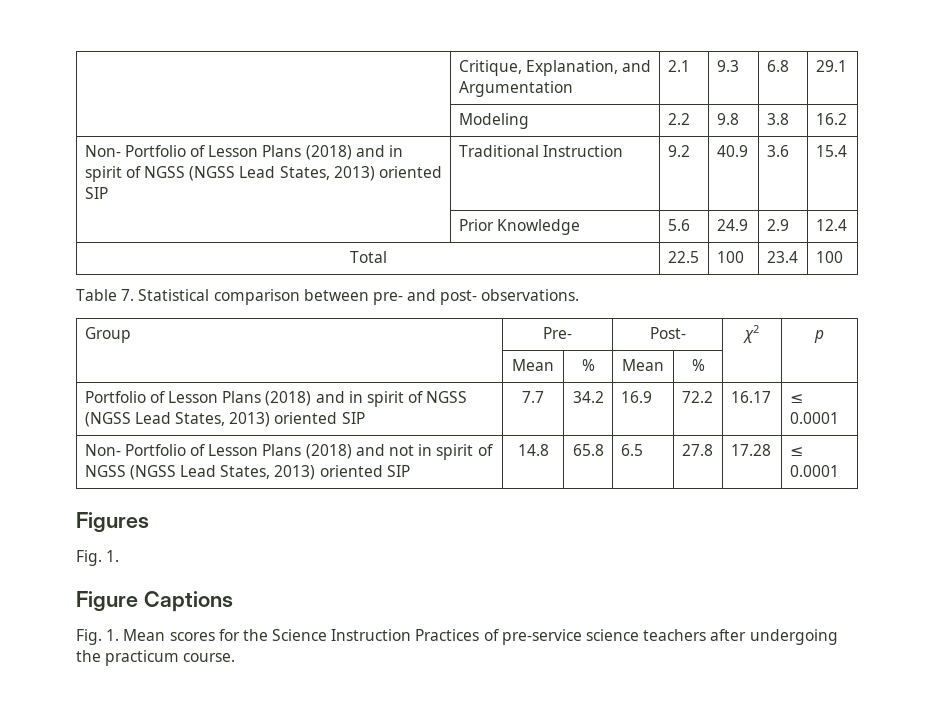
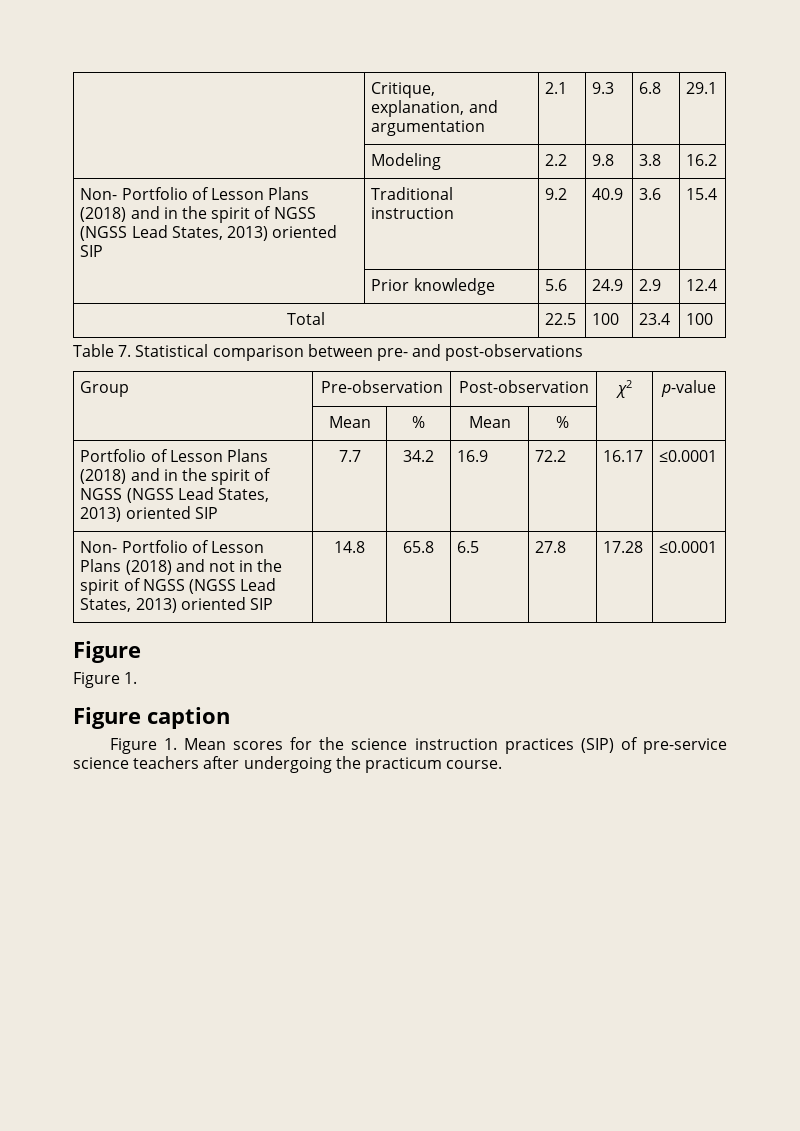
[525,60,652,76] [458,81,573,97] Explanation, and Argumentation -> [371,100,498,117] [371,120,486,136] explanation, and argumentation
(404, 151) none -> [181,206,207,219] the
[542,145,623,157] Instruction -> [371,207,455,219] instruction
[496,219,580,235] Knowledge -> [413,278,495,295] knowledge
[440,289,580,305] post- observations. -> [445,344,584,361] post-observations
[543,327,572,339] [649,327,686,339] Pre- | Post- -> [320,380,443,393] [458,380,589,393] Pre-observation | Post-observation
[814,330,824,343] p -> [661,380,716,397] p-value
(363, 397) none -> [181,468,207,481] the
[789,394,803,403] [789,412,839,424] ≤ 0.0001 -> [659,450,718,462] ≤0.0001
(433, 450) none -> [257,559,283,572] the
[789,447,803,456] [789,465,839,477] [76,512,149,533] [76,550,102,566] ≤ 0.0001 // Figures // Fig. -> [659,541,718,553] [73,641,141,663] [73,672,120,688] ≤0.0001 // Figure // Figure
[143,591,233,612] [76,629,102,645] Captions // Fig. -> [147,707,230,729] [109,738,157,754] caption // Figure
[272,629,480,641] Science Instruction Practices -> [351,738,614,754] science instruction practices (SIP)

